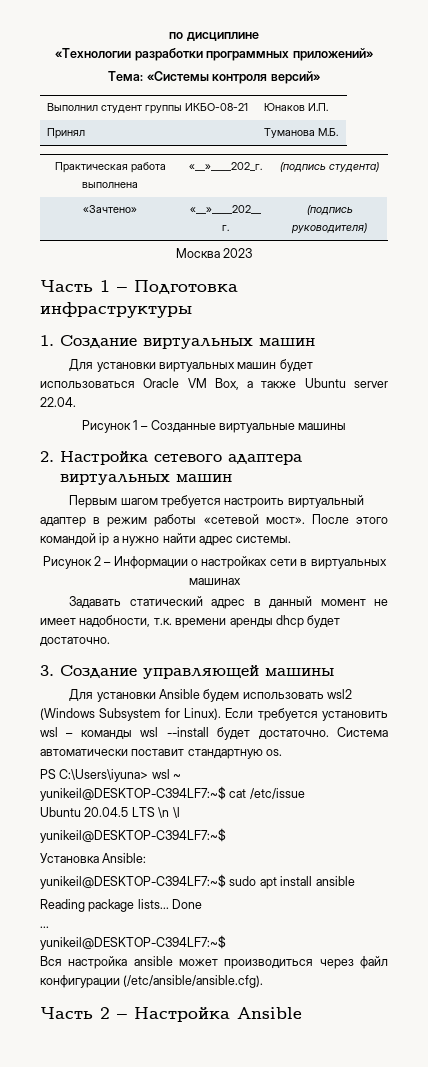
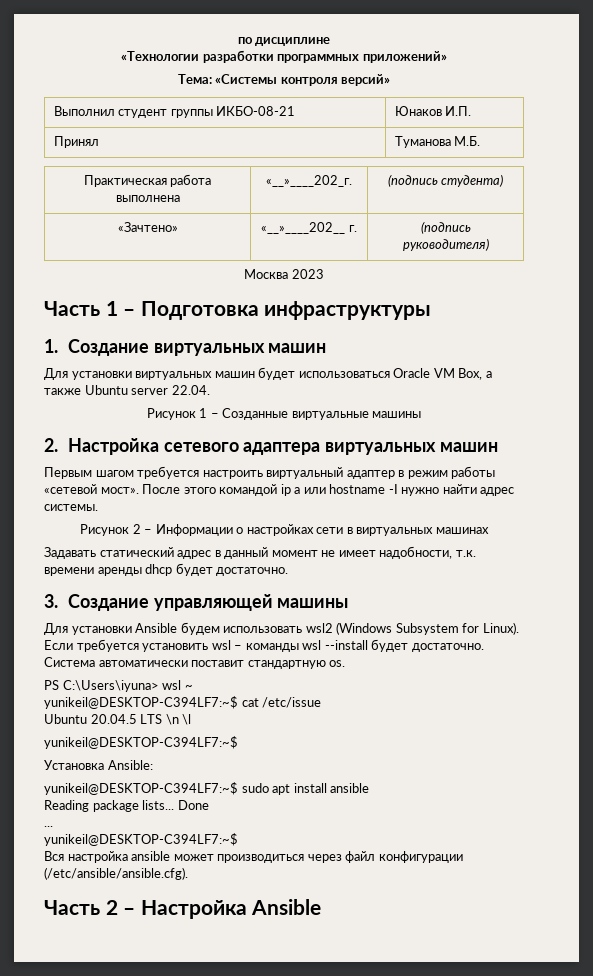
(119, 539) none -> [303,484,398,494] или hostname -I

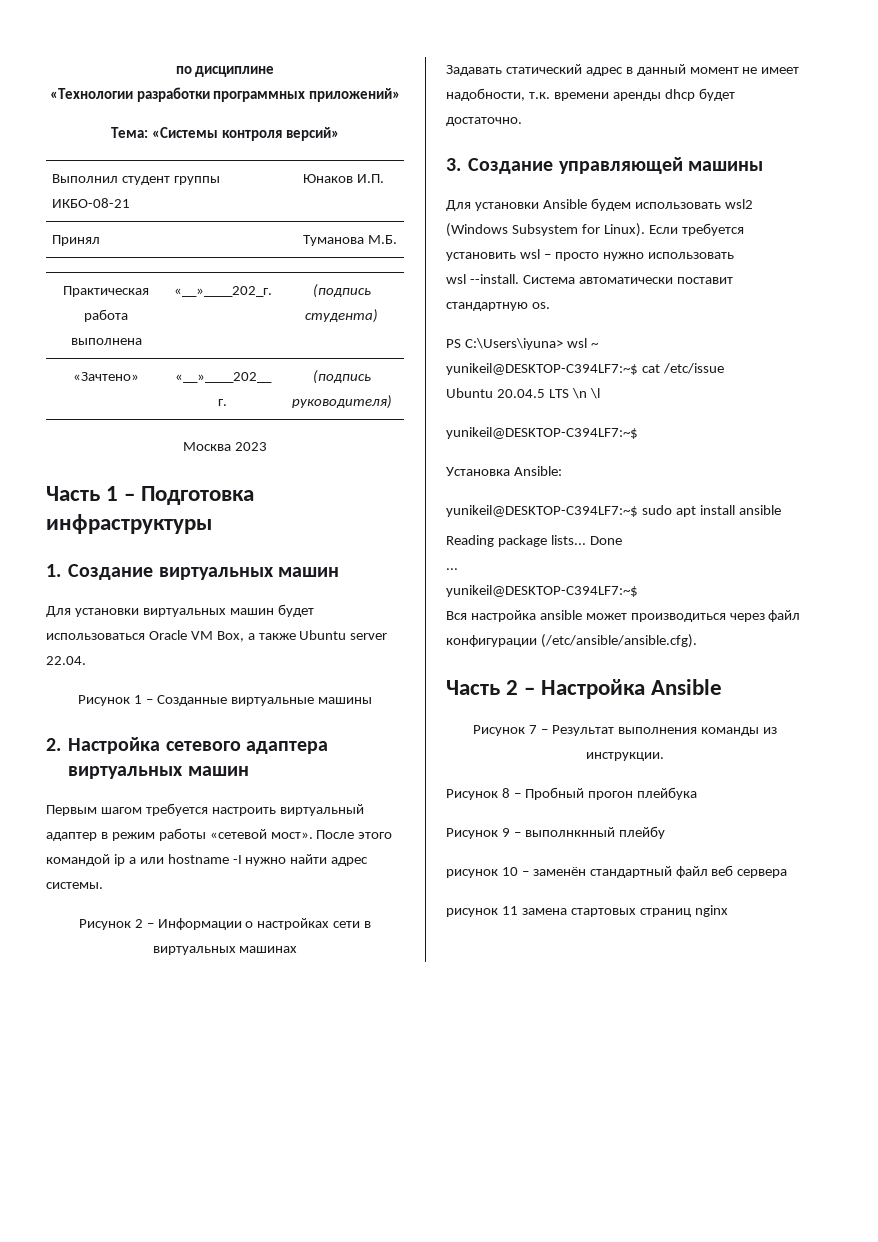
[245,639,484,652] команды wsl --install будет достаточно. -> [554,252,734,261] [446,274,519,284] просто нужно использовать // wsl --install.
(322, 907) none -> [473,725,777,736] [586,752,664,761] [446,787,697,800] [446,826,665,839] [446,865,788,878] [446,905,728,917] // Рисунок 7 – Результат выполнения команды из инструкции. // Рисунок 8 – Пробный прогон плейбука // Рисунок 9 – выполнкнный плейбу // рисунок 10 – заменён стандартный файл веб сервера // рисунок 11 замена стартовых страниц nginx

